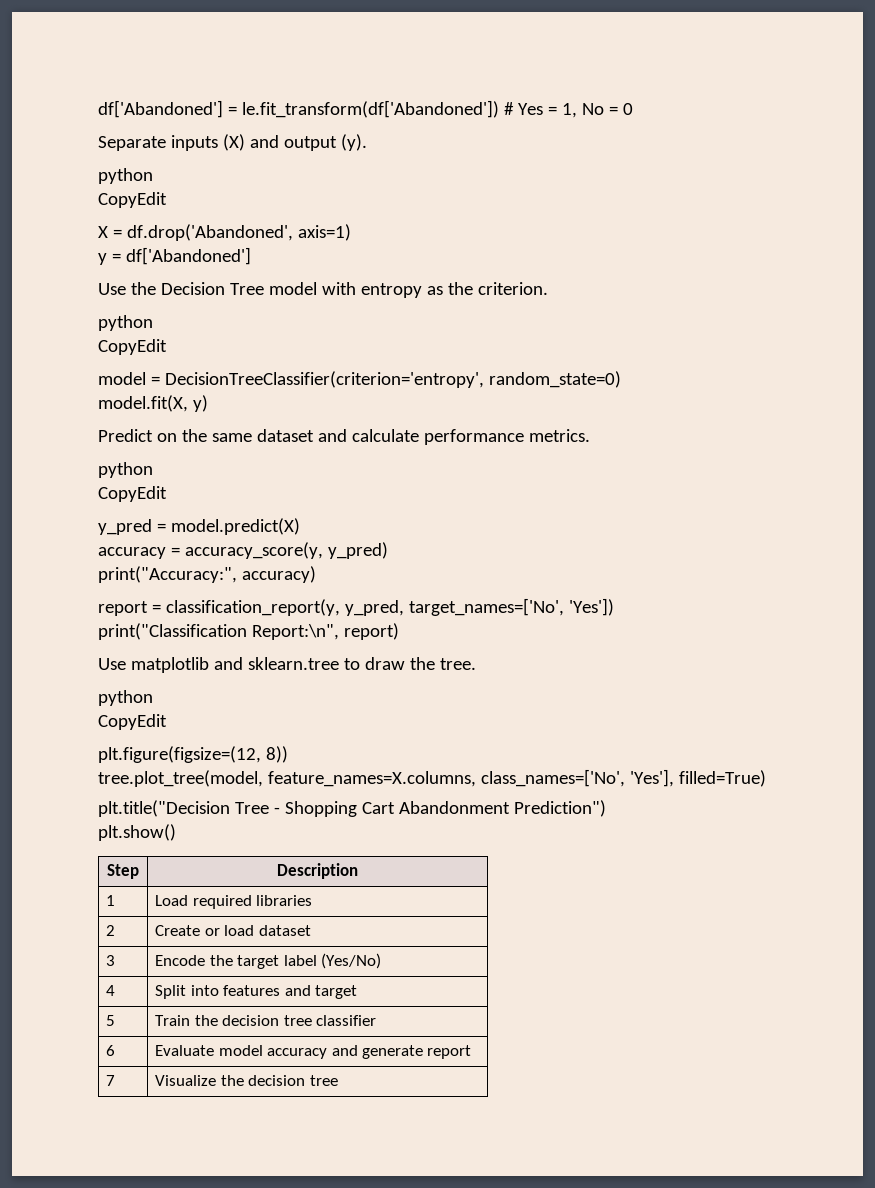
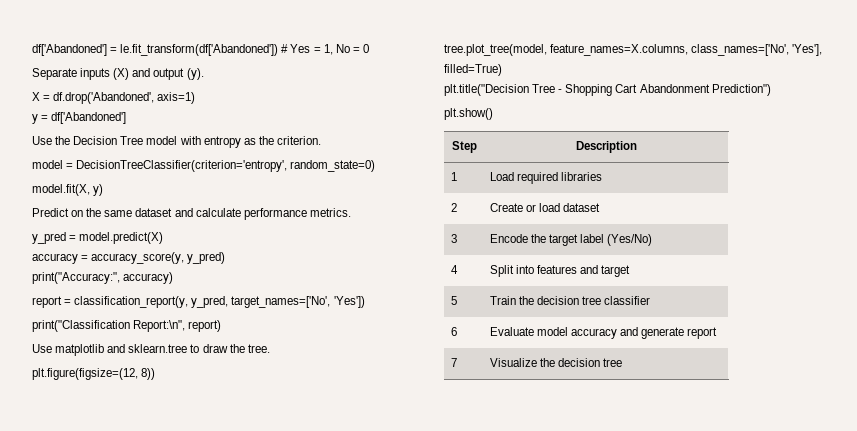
[98,168,153,184] [98,192,167,208] // python // CopyEdit -> (204, 74) none
[98,315,153,331] [98,339,167,355] // python // CopyEdit -> (321, 140) none
[98,462,153,478] [98,486,167,502] // python // CopyEdit -> (351, 212) none
[98,690,153,706] [98,714,167,730] // python // CopyEdit -> (270, 348) none

